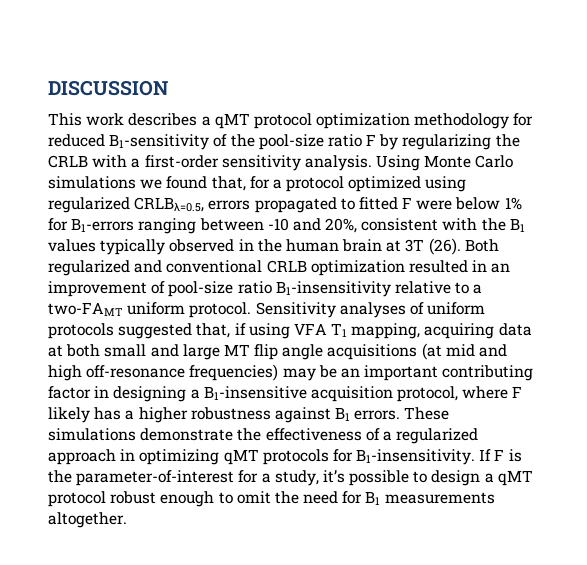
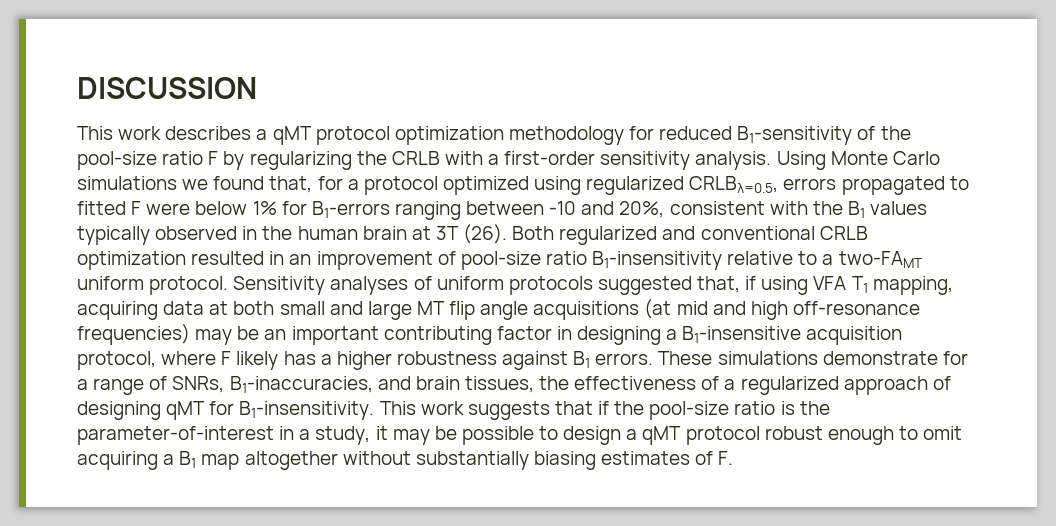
(234, 434) none -> [942,351,968,365] [77,376,534,395] for a range of SNRs, B1-inaccuracies, and brain tissues,
[120,449,505,465] in optimizing qMT protocols for B1-insensitivity. If F -> [932,376,951,390] [77,401,776,420] of designing qMT for B1-insensitivity. This work suggests that if the pool-size ratio
[238,470,259,483] for -> [279,426,295,440] in
[322,470,345,483] it’s -> [375,426,457,445] it may be
[274,491,495,505] [48,512,127,528] the need for B1 measurements altogether. -> [77,451,734,470] acquiring a B1 map altogether without substantially biasing estimates of F.

